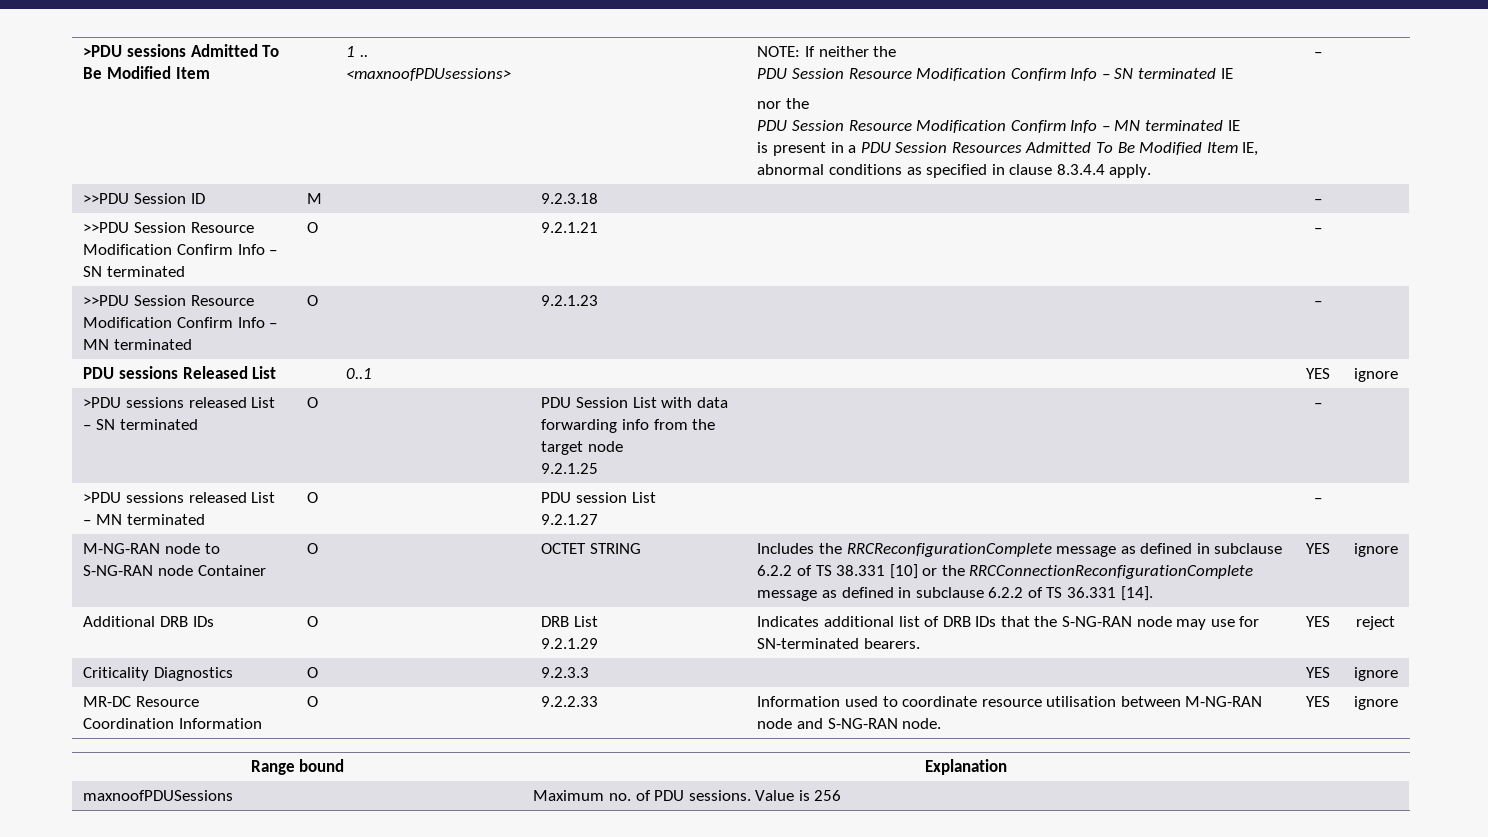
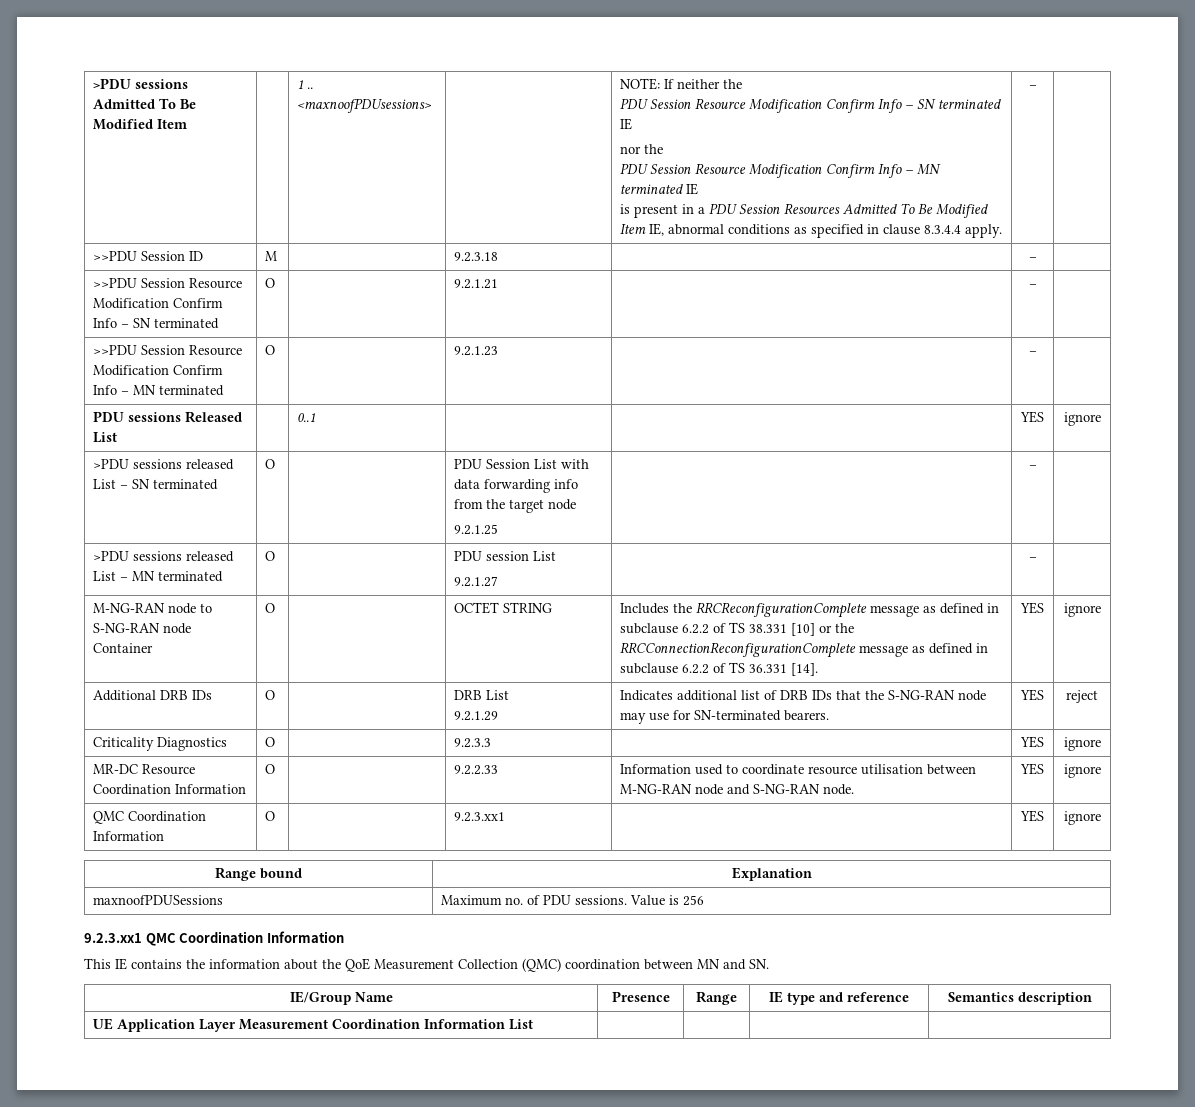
(1398, 703) none -> [93,811,207,824] [93,831,165,841] [265,811,276,821] [454,812,506,822] [1020,810,1044,822] [1063,811,1101,825] // QMC Coordination Information | O | | 9.2.3.xx1 | | YES | ignore
(842, 795) none -> [84,931,344,946] [84,958,769,972] [289,991,393,1005] [611,991,670,1002] [696,991,737,1005] [769,991,909,1005] [947,992,1092,1005] [93,1018,534,1032] // 9.2.3.xx1 QMC Coordination Information // This IE contains the information about the QoE Measurement Collection (QMC) coordination between MN and SN. // IE/Group Name | Presence | Range | IE type and reference | Semantics description // UE Application Layer Measurement Coordination Information List | | | |

